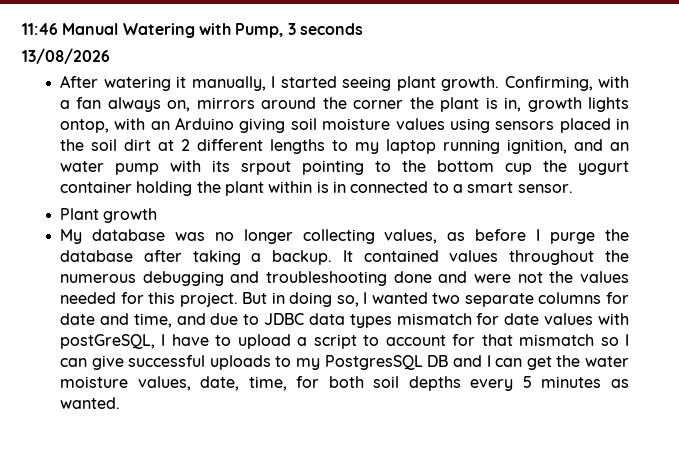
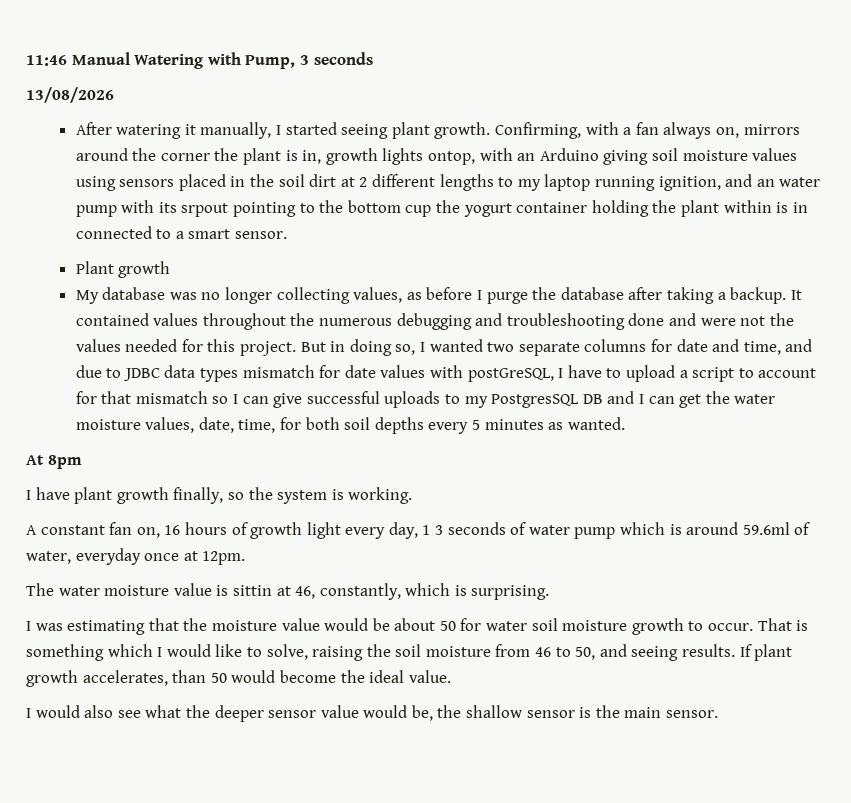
(121, 403) none -> [26,455,82,469] [26,487,413,504] [26,522,811,539] [26,548,246,565] [26,583,550,600] [26,618,809,635] [26,644,793,661] [26,670,451,687] [26,705,719,722] // At 8pm // I have plant growth finally, so the system is working. // A constant fan on, 16 hours of growth light every day, 1 3 seconds of water pump which is around 59.6ml of water, everyday once at 12pm. // The water moisture value is sittin at 46, constantly, which is surprising. // I was estimating that the moisture value would be about 50 for water soil moisture growth to occur. That is something which I would like to solve, raising the soil moisture from 46 to 50, and seeing results. If plant growth accelerates, than 50 would become the ideal value. // I would also see what the deeper sensor value would be, the shallow sensor is the main sensor.

